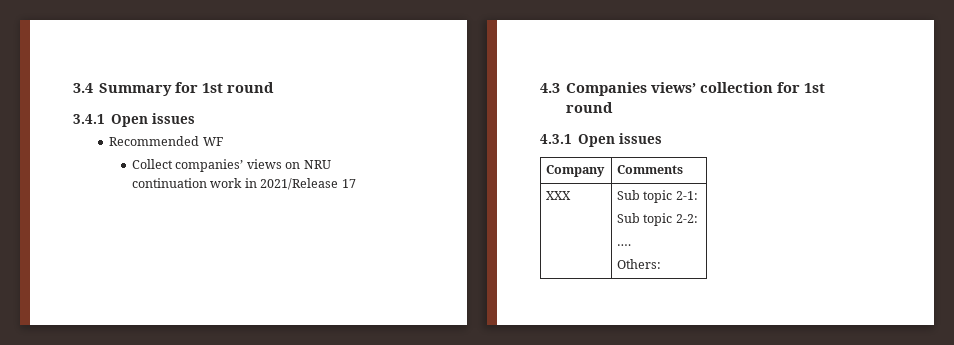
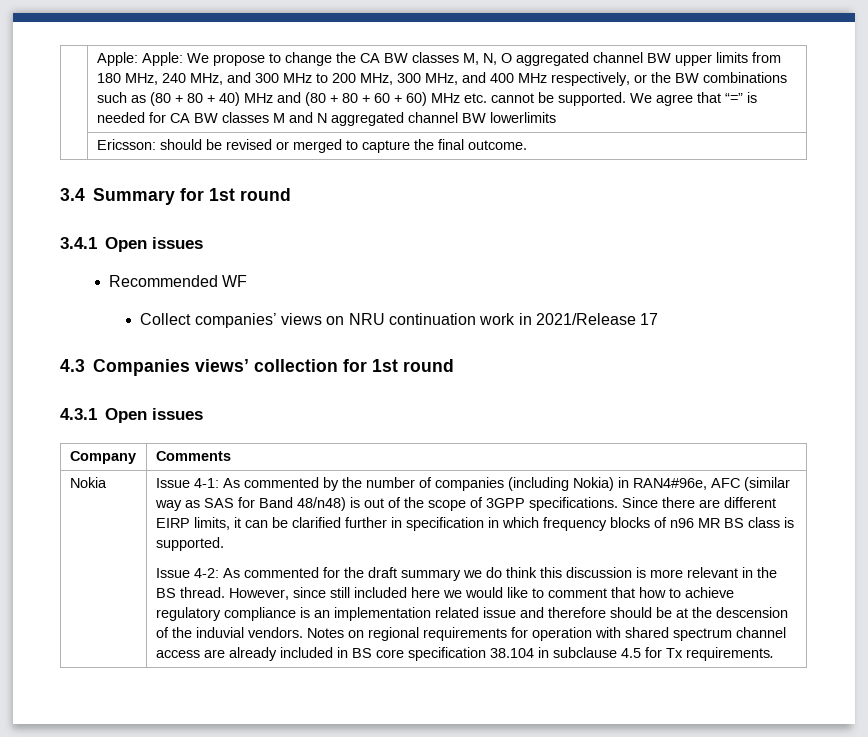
(73, 88) none -> [96,52,781,66] [96,72,787,86] [96,92,757,106] [96,112,556,126] [96,139,527,153] | Apple: Apple: We propose to change the CA BW classes M, N, O aggregated channel BW upper limits from 180 MHz, 240 MHz, and 300 MHz to 200 MHz, 300 MHz, and 400 MHz respectively, or the BW combinations such as (80 + 80 + 40) MHz and (80 + 80 + 60 + 60) MHz etc. cannot be supported. We agree that “=” is needed for CA BW classes M and N aggregated channel BW lowerlimits // | Ericsson: should be revised or merged to capture the final outcome. //
[546,191,572,200] [617,190,698,203] [617,213,698,226] [617,244,632,246] [617,259,662,269] XXX | Sub topic 2-1: // Sub topic 2-2: // …. // Others: -> [69,477,107,488] [155,477,790,491] [154,497,776,511] [155,517,794,531] [155,537,224,551] [155,567,777,581] [155,587,734,600] [155,607,788,621] [155,627,786,641] [155,647,774,661] Nokia | Issue 4-1: As commented by the number of companies (including Nokia) in RAN4#96e, AFC (similar way as SAS for Band 48/n48) is out of the scope of 3GPP specifications. Since there are different EIRP limits, it can be clarified further in specification in which frequency blocks of n96 MR BS class is supported. // Issue 4-2: As commented for the draft summary we do think this discussion is more relevant in the BS thread. However, since still included here we would like to comment that how to achieve regulatory compliance is an implementation related issue and therefore should be at the descension of the induvial vendors. Notes on regional requirements for operation with shared spectrum channel access are already included in BS core specification 38.104 in subclause 4.5 for Tx requirements.

